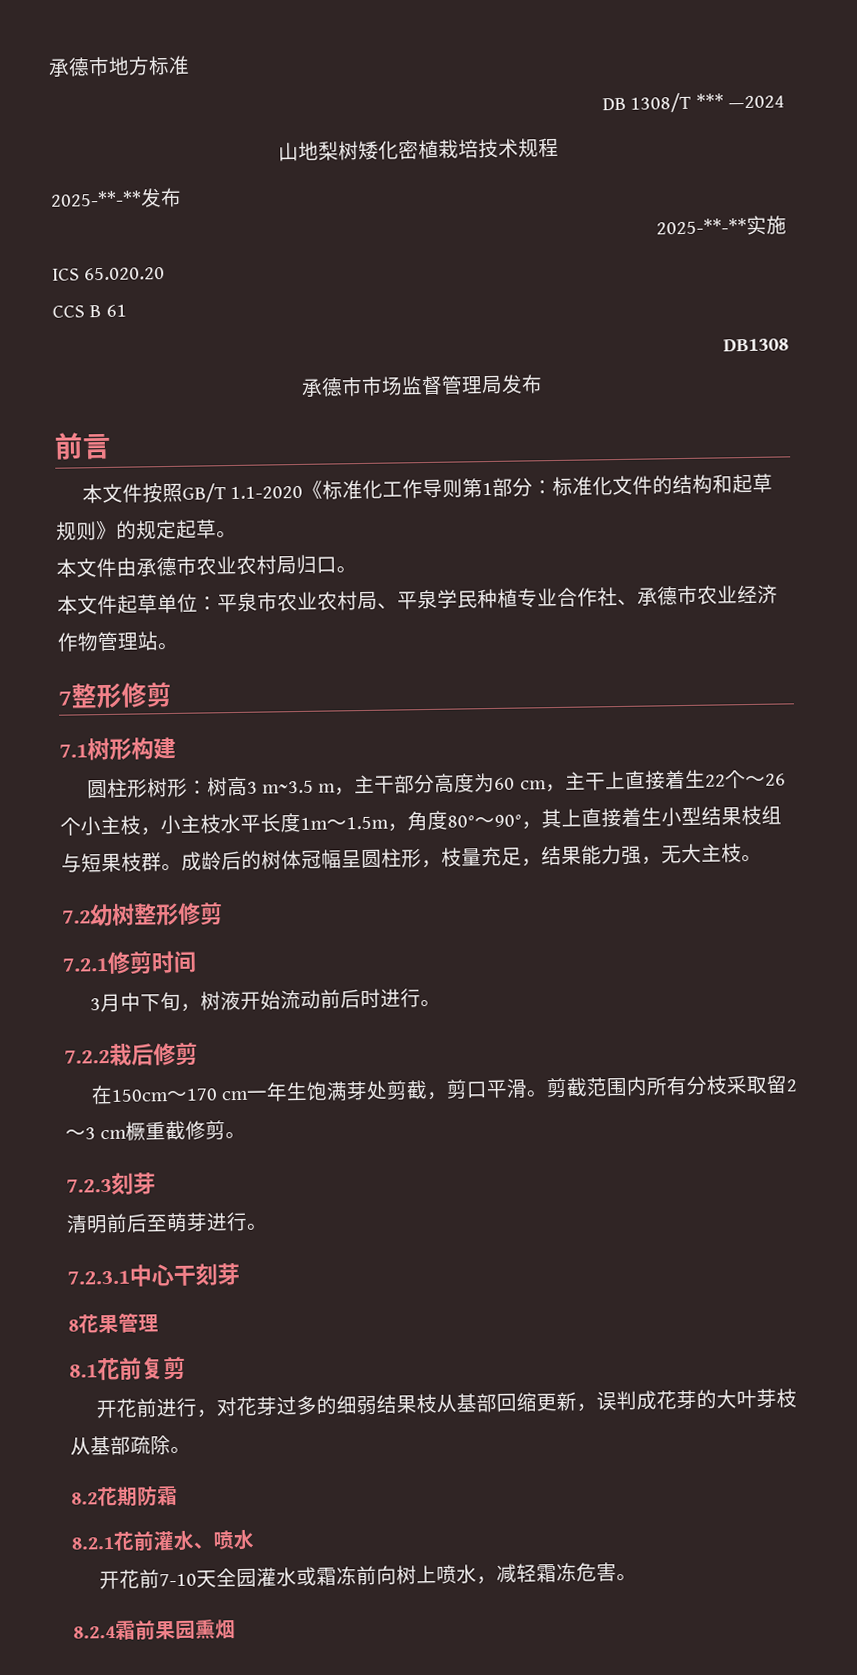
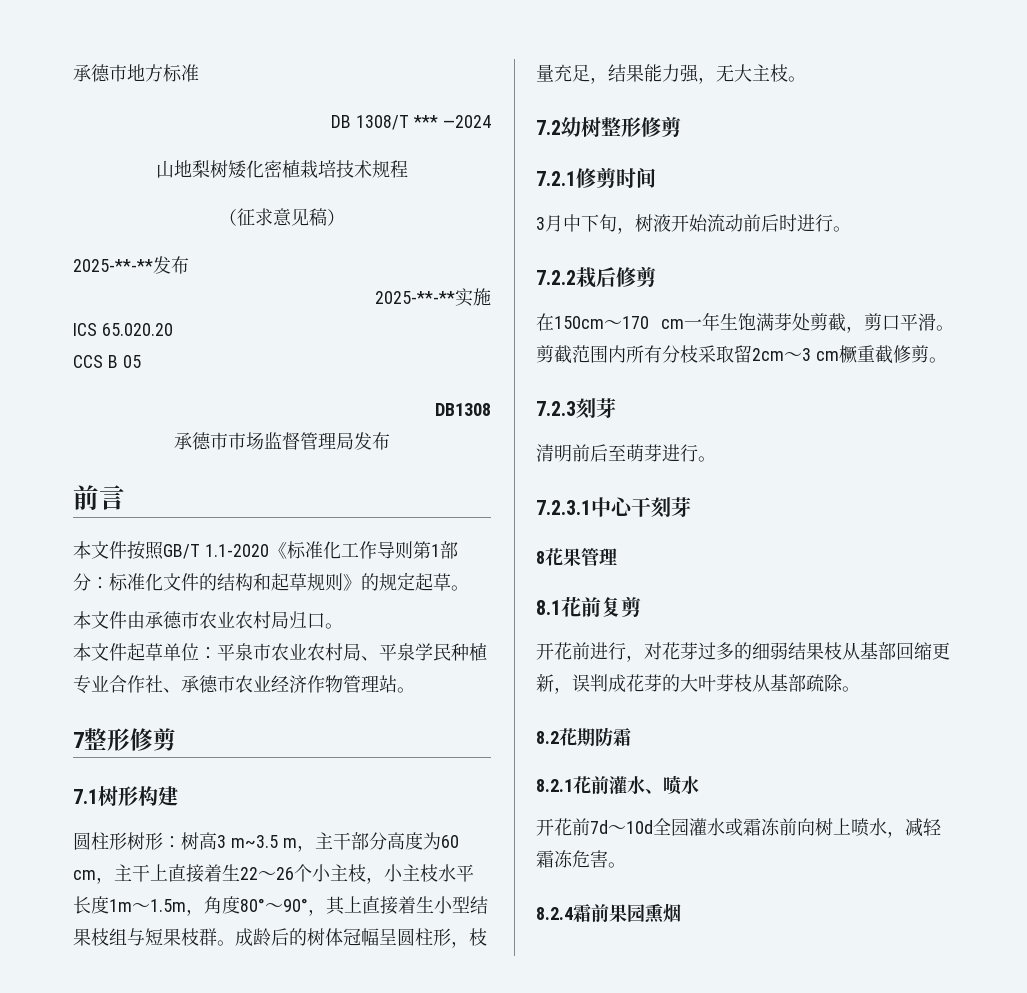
(559, 147) none -> [219,208,345,226] // （征求意见稿）
[105,304,127,317] 61 -> [122,355,141,368] 05
[723,770,746,789] 个 -> (258, 873) none
[786,1079,798,1092] 2 -> [752,348,784,361] 2cm
[158,1570,217,1588] 7-10天 -> [590,820,653,834] 7d～10d

